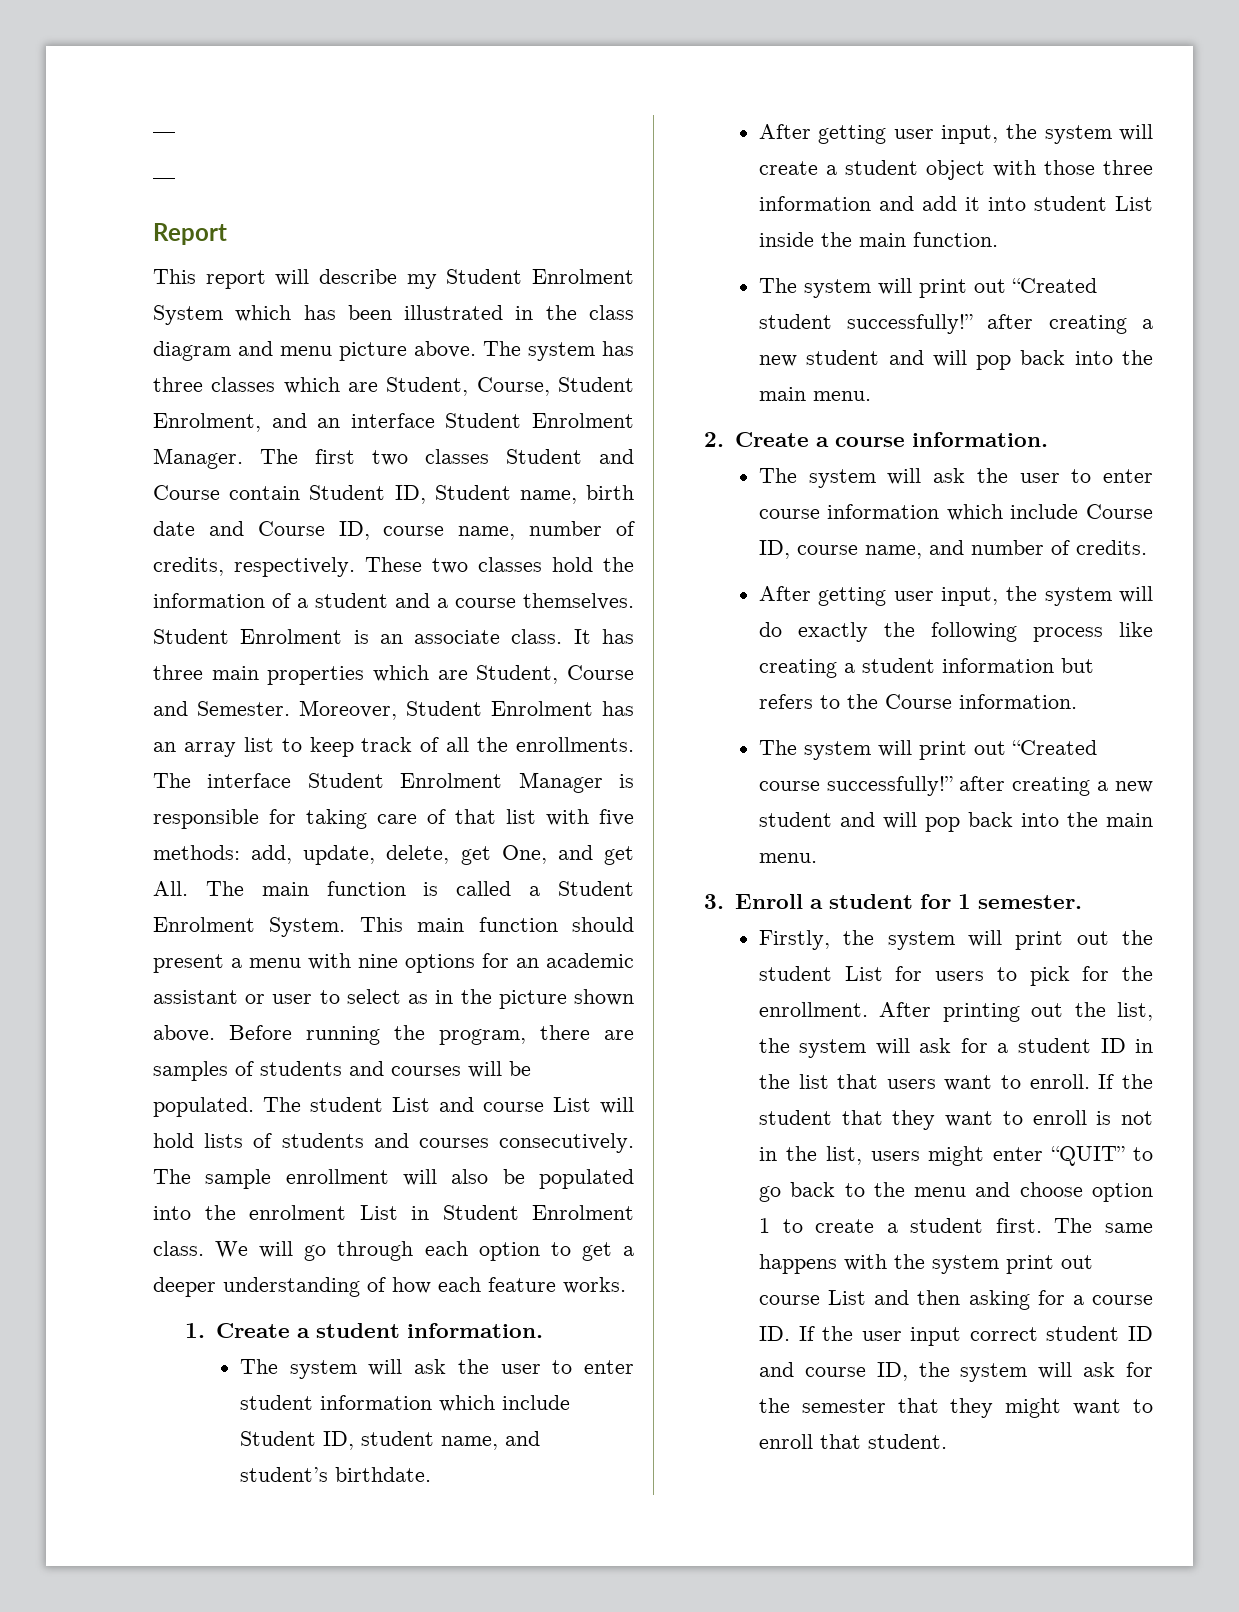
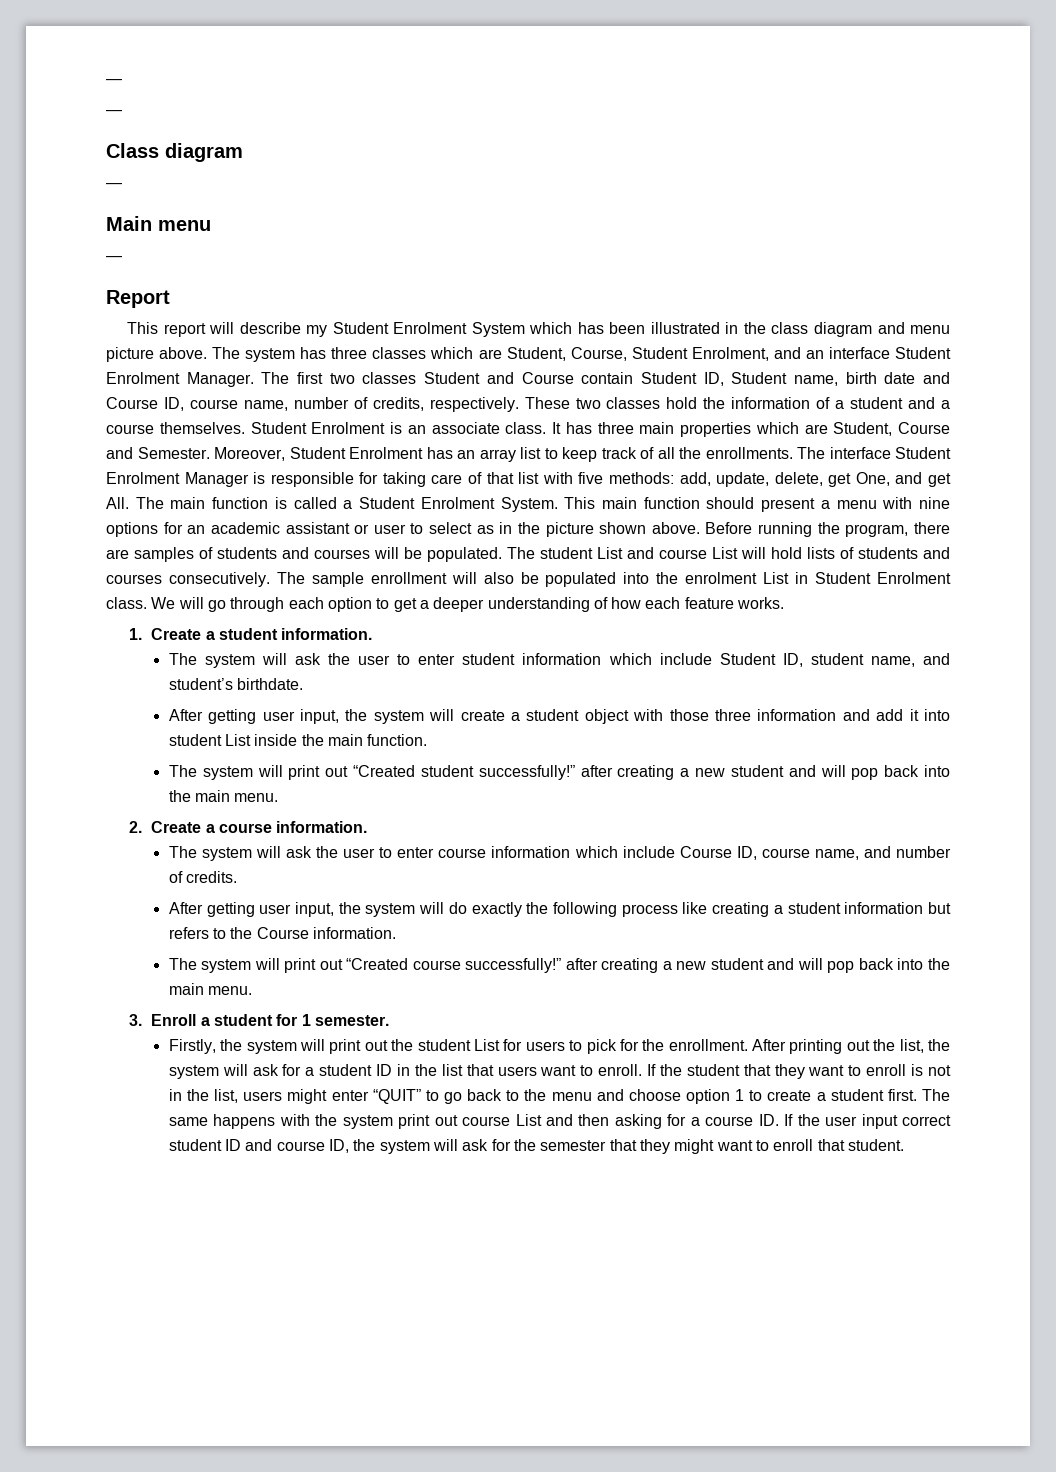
(175, 181) none -> [106,143,243,162] [106,183,122,188] [106,216,211,231] [106,256,122,261] // Class diagram // — // Main menu // —

